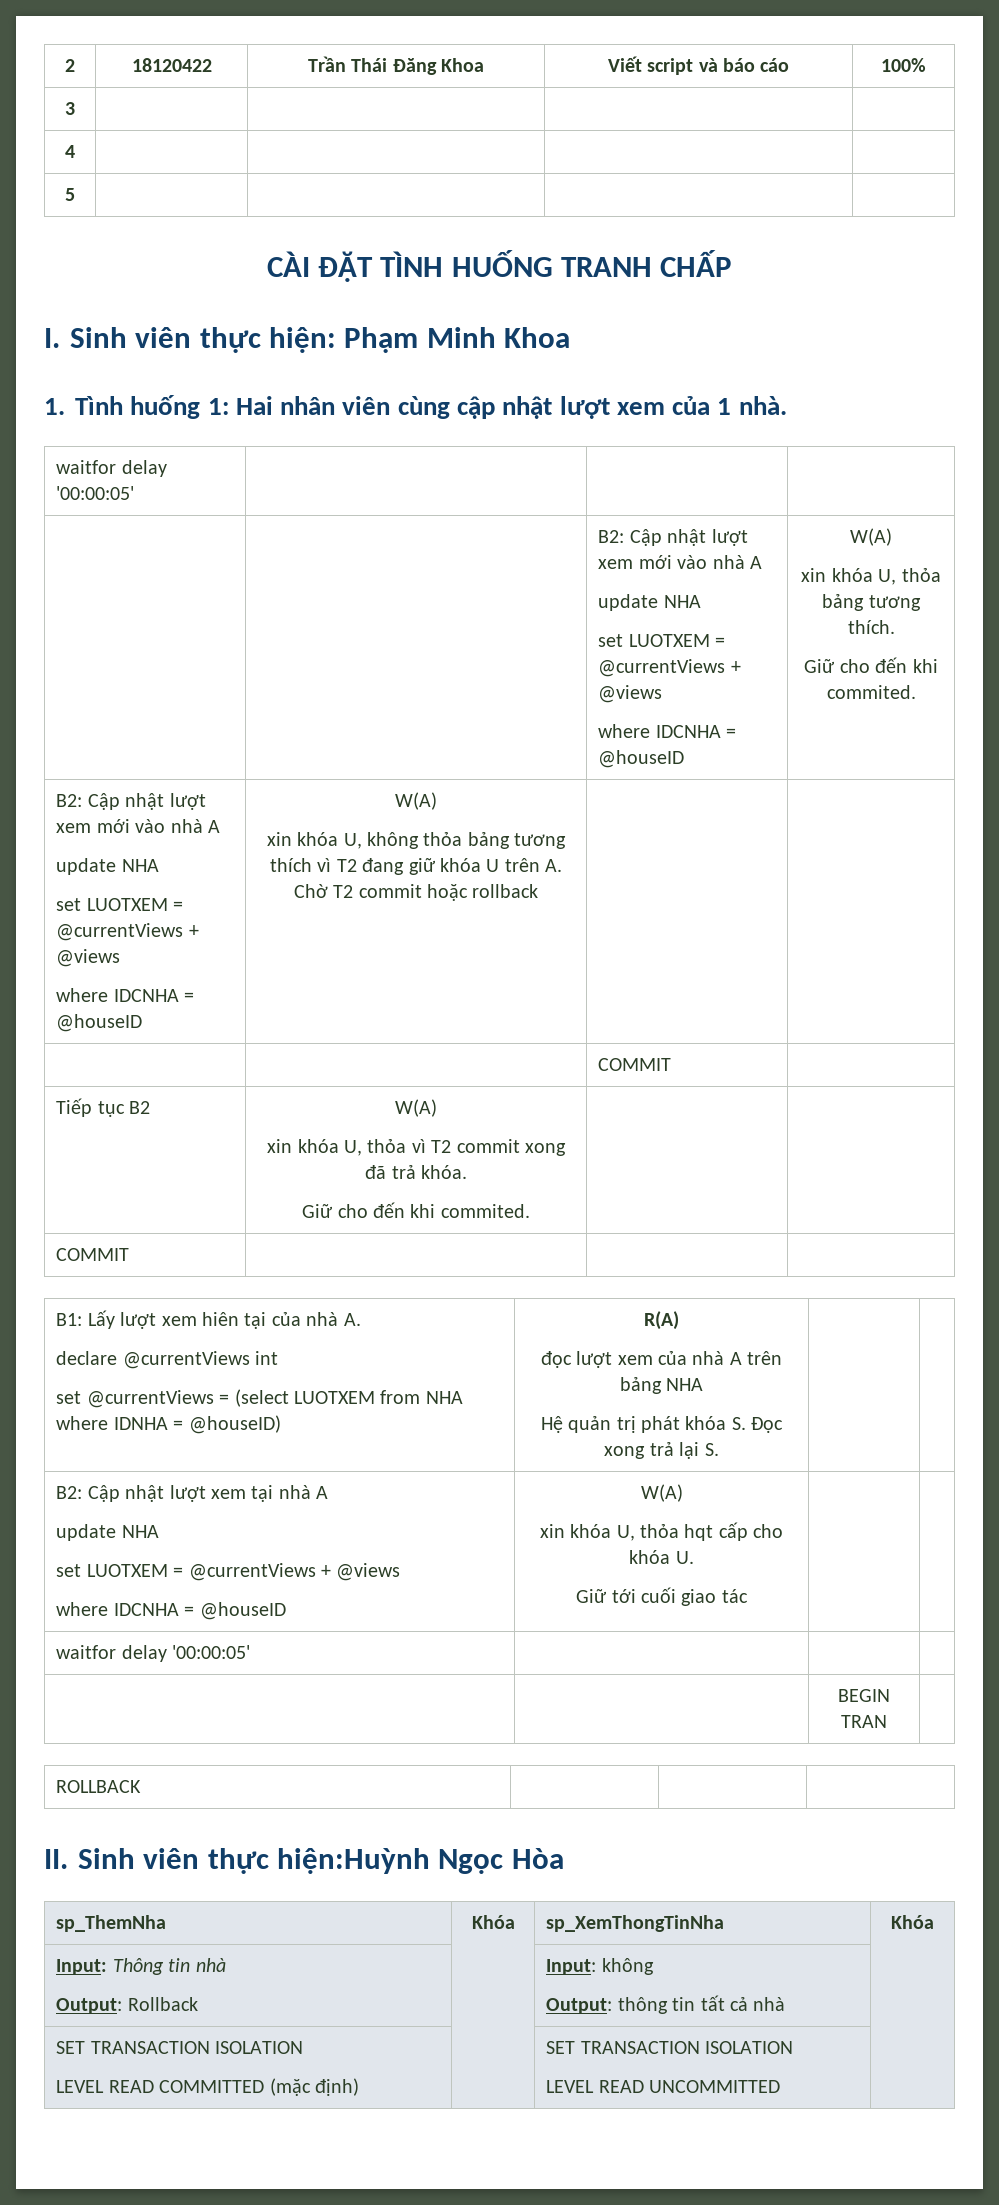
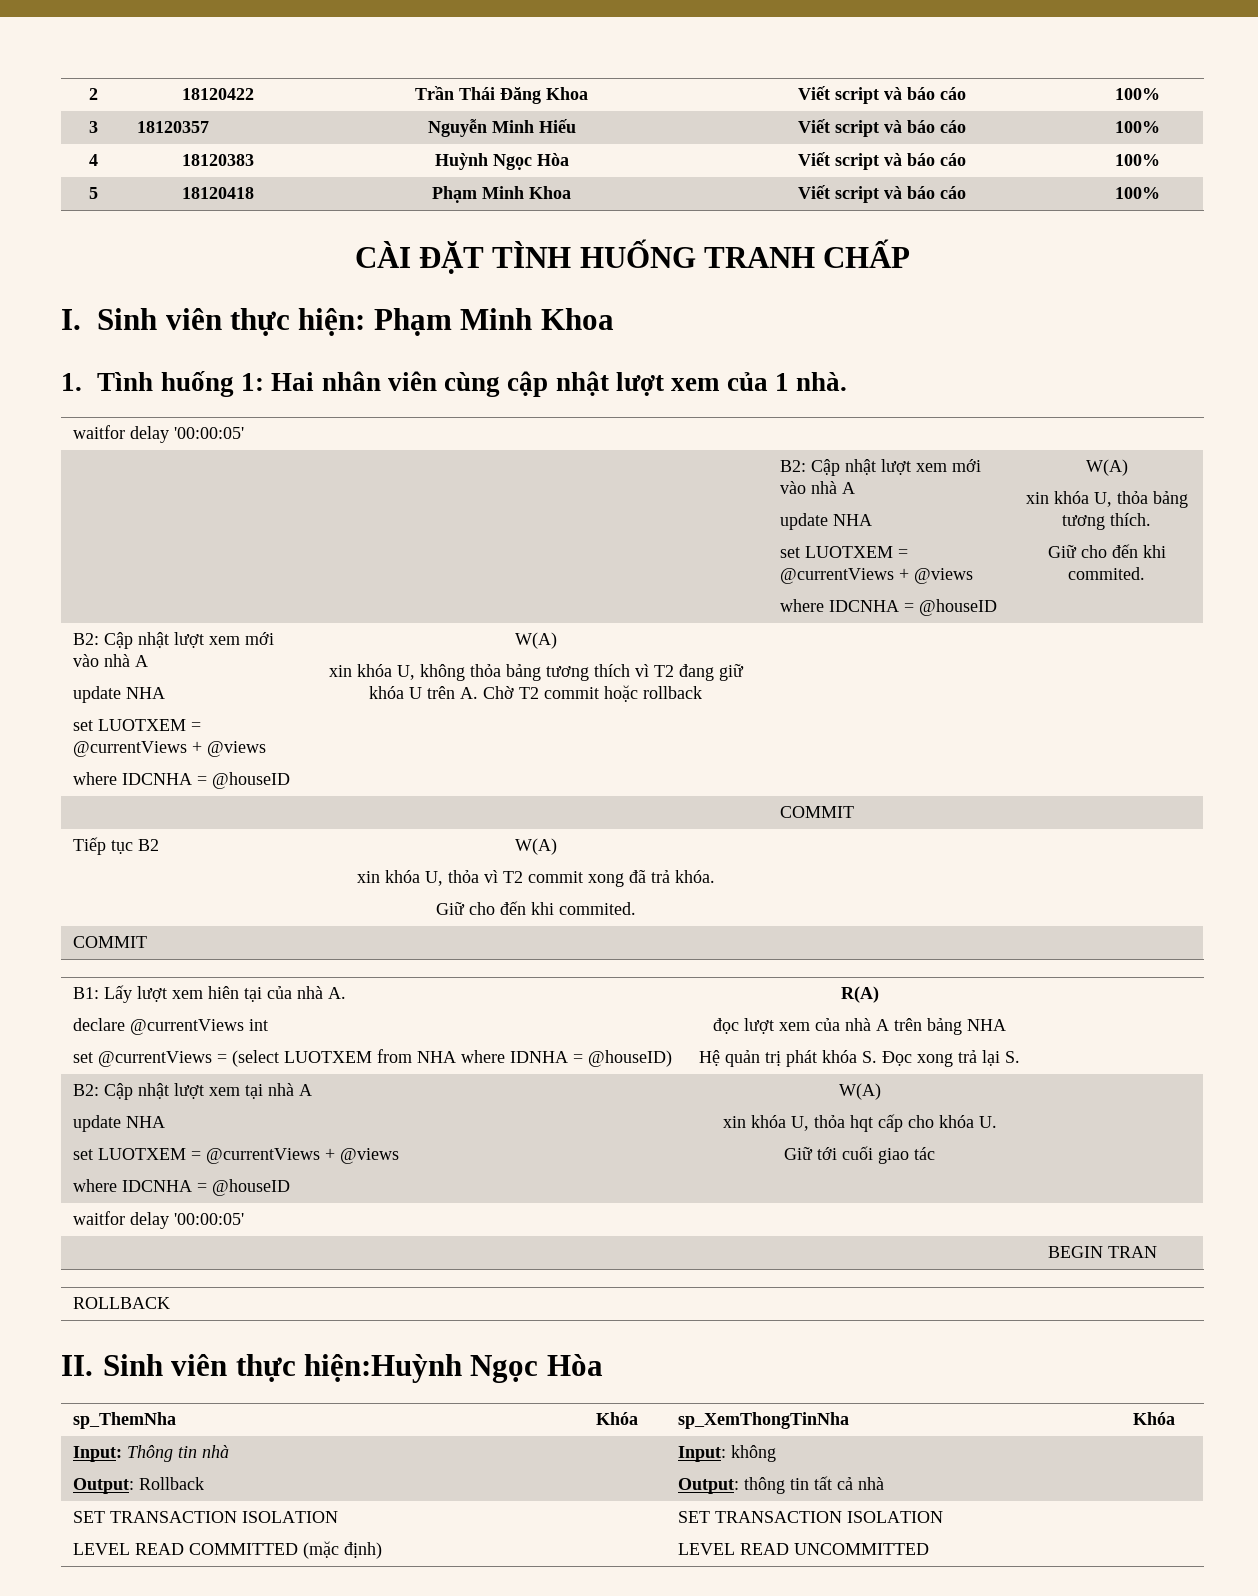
[65,145,75,158] [65,188,75,201] | | | // 4 | | | | // 5 | | | | -> [136,121,209,133] [427,118,576,137] [798,119,966,137] [1114,121,1160,133] [89,154,98,166] [181,154,254,166] [434,153,569,170] [798,152,966,170] [1114,154,1160,166] [89,187,98,199] [181,187,254,199] [432,186,571,203] [798,185,966,203] [1114,187,1160,199] 18120357 | Nguyễn Minh Hiếu | Viết script và báo cáo | 100% // 4 | 18120383 | Huỳnh Ngọc Hòa | Viết script và báo cáo | 100% // 5 | 18120418 | Phạm Minh Khoa | Viết script và báo cáo | 100%

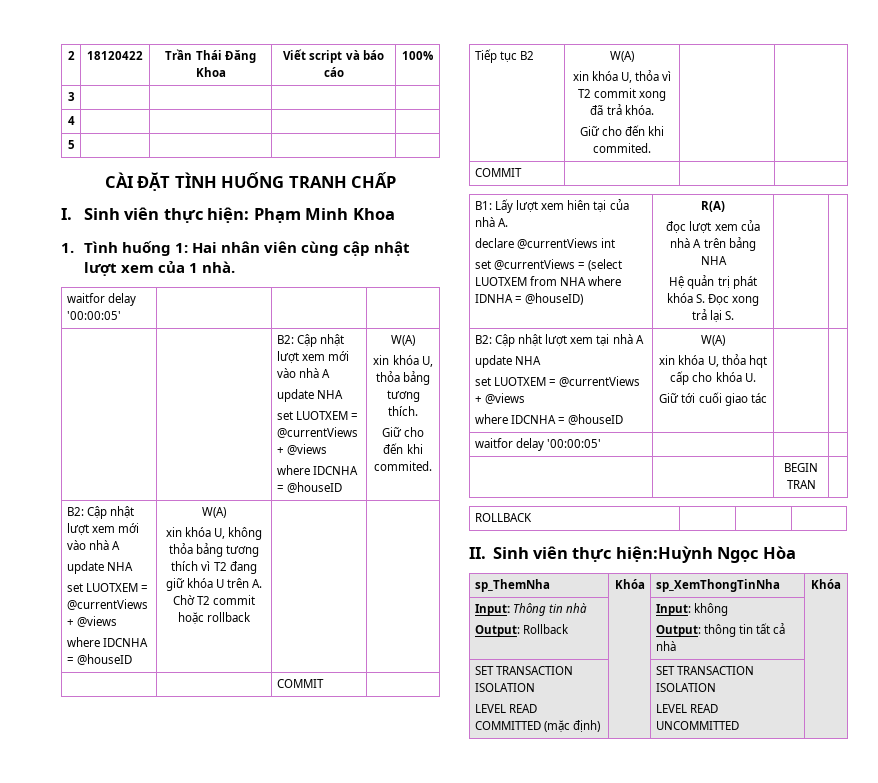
[136,121,209,133] [427,118,576,137] [798,119,966,137] [1114,121,1160,133] [89,154,98,166] [181,154,254,166] [434,153,569,170] [798,152,966,170] [1114,154,1160,166] [89,187,98,199] [181,187,254,199] [432,186,571,203] [798,185,966,203] [1114,187,1160,199] 18120357 | Nguyễn Minh Hiếu | Viết script và báo cáo | 100% // 4 | 18120383 | Huỳnh Ngọc Hòa | Viết script và báo cáo | 100% // 5 | 18120418 | Phạm Minh Khoa | Viết script và báo cáo | 100% -> [67,116,75,125] [67,140,75,149] | | | // 4 | | | | // 5 | | | |

